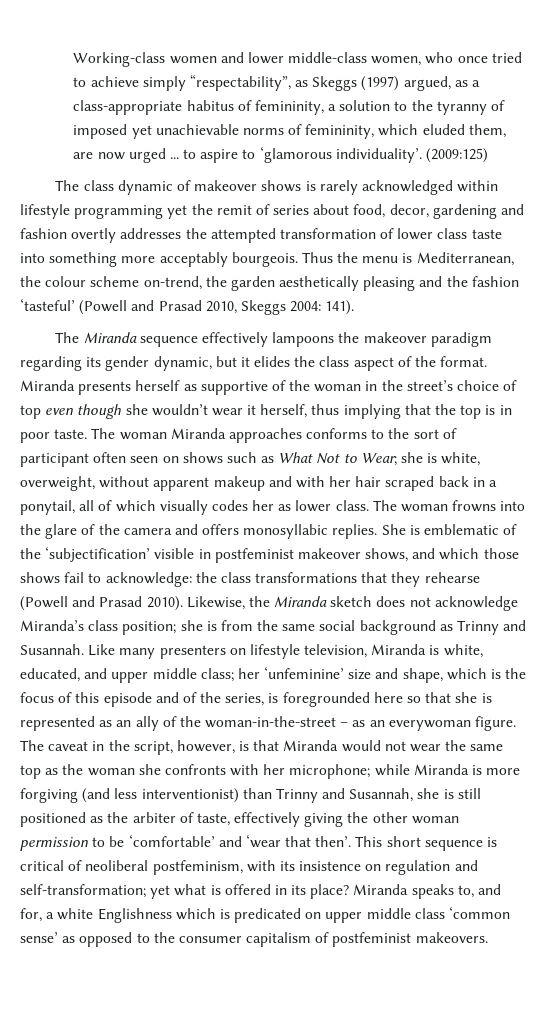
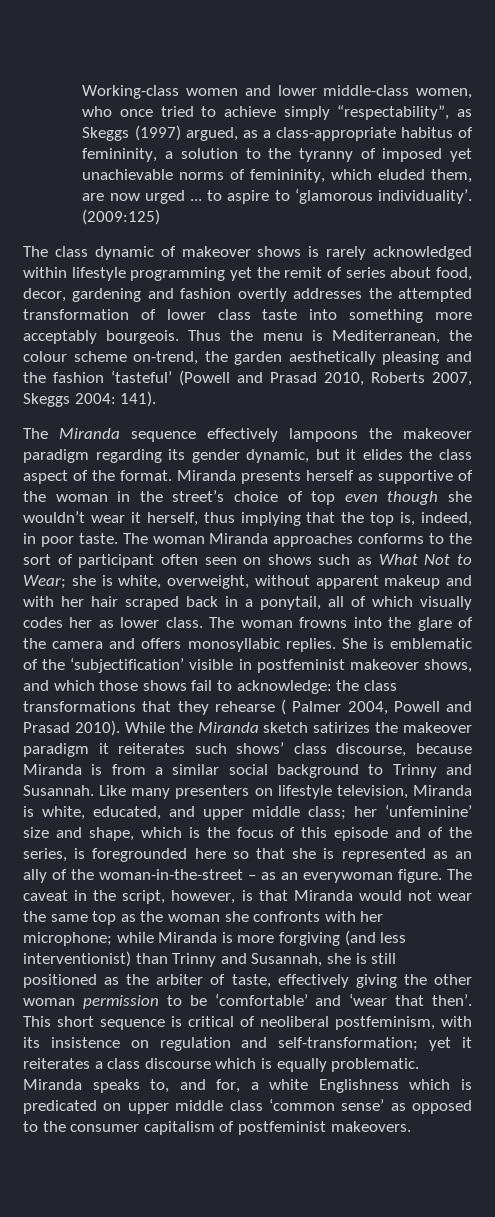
(237, 307) none -> [371,372,472,386] Roberts 2007,
[485,405,496,415] is -> [400,512,472,526] is, indeed,
[20,596,68,611] (Powell -> [281,699,440,715] ( Palmer 2004, Powell
[186,596,245,610] Likewise, -> [124,722,165,733] While
[376,596,518,611] [20,620,316,635] does not acknowledge Miranda’s class position; she is from the same -> [313,722,472,733] [23,742,472,757] [23,764,220,775] satirizes the makeover paradigm it reiterates such shows’ class discourse, because Miranda is from a similar
[439,624,453,631] as -> [368,764,384,775] to
[174,884,350,899] what is offered in its place? -> [462,1037,472,1048] [23,1058,420,1072] it reiterates a class discourse which is equally problematic.

